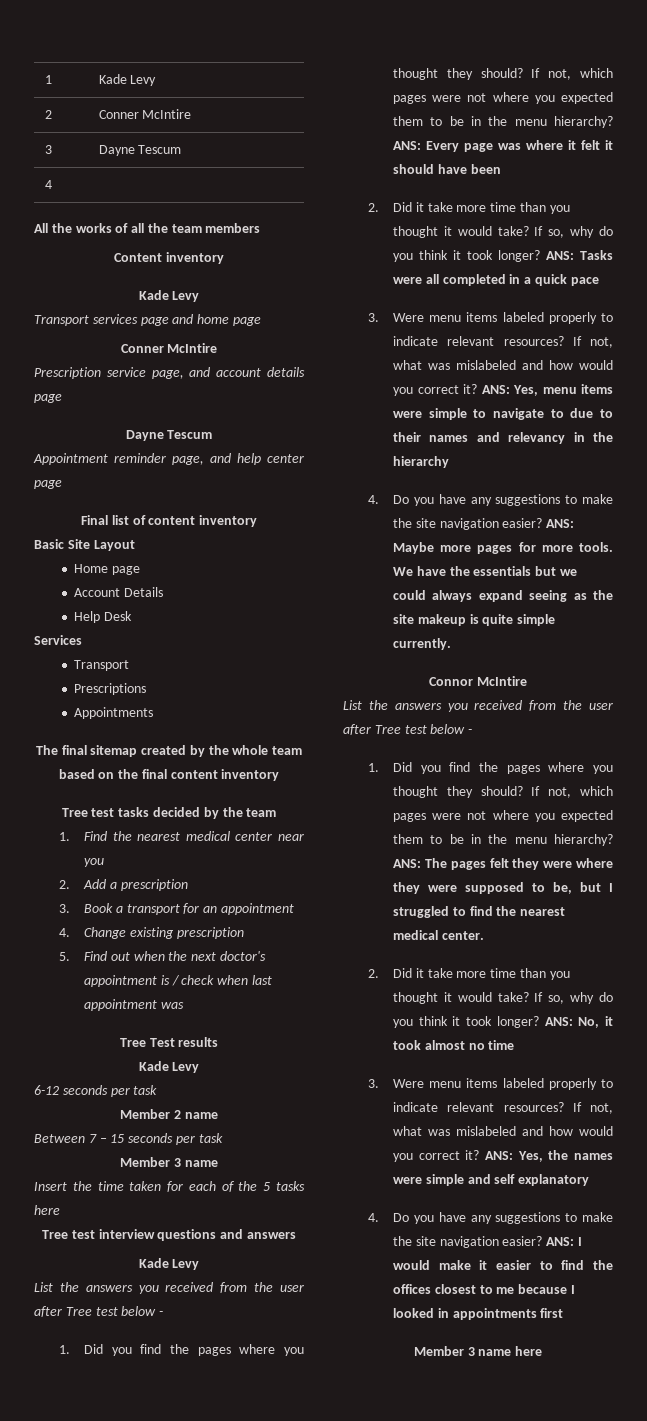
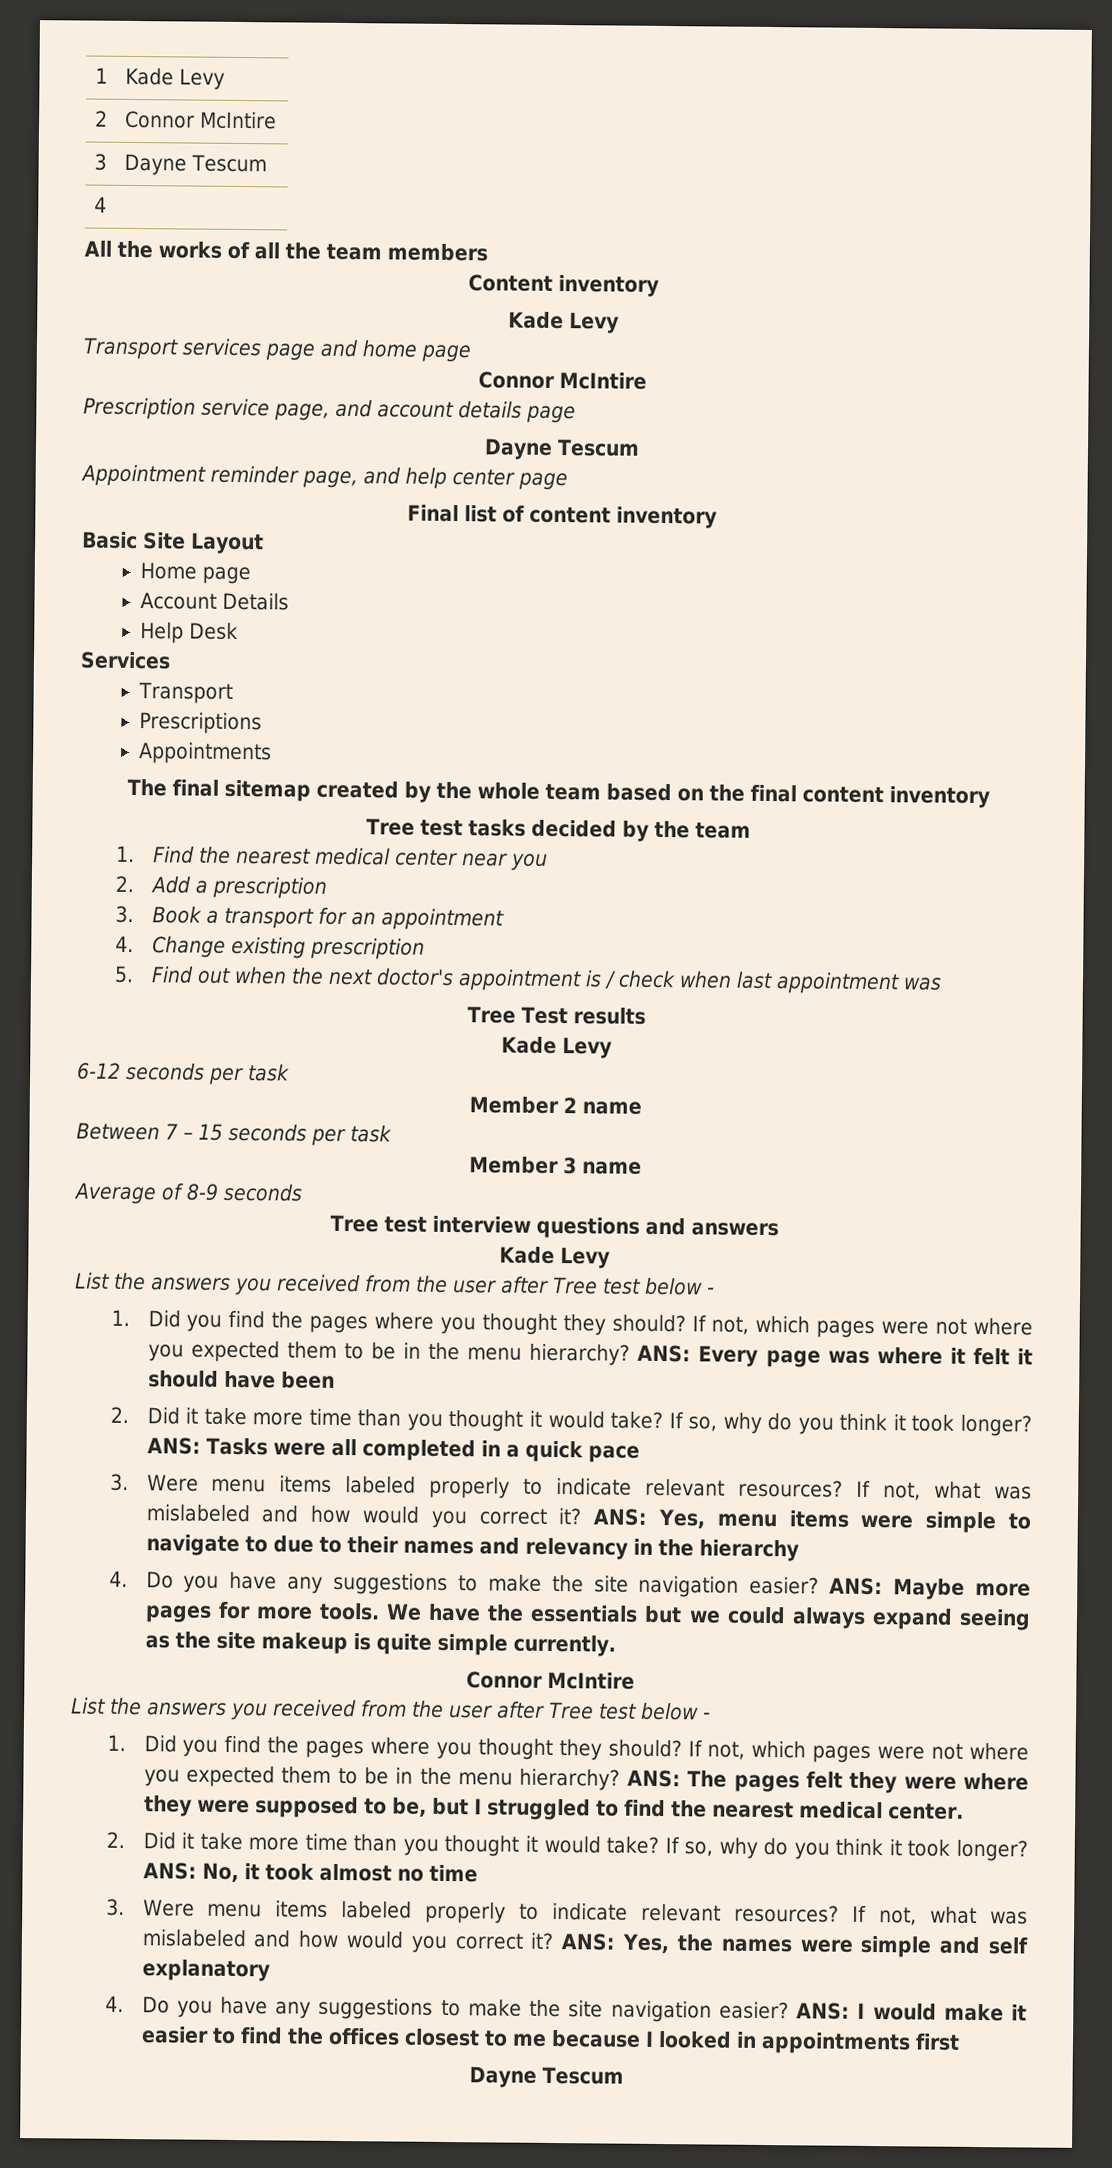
[98,110,139,119] Conner -> [123,110,195,129] Connor
[120,344,164,353] Conner -> [478,371,555,389] Connor
[34,1181,305,1192] [34,1205,60,1215] Insert the time taken for each of the 5 tasks here -> [74,1182,303,1205] Average of 8-9 seconds
[413,1346,543,1356] Member 3 name here -> [469,2066,625,2088] Dayne Tescum

